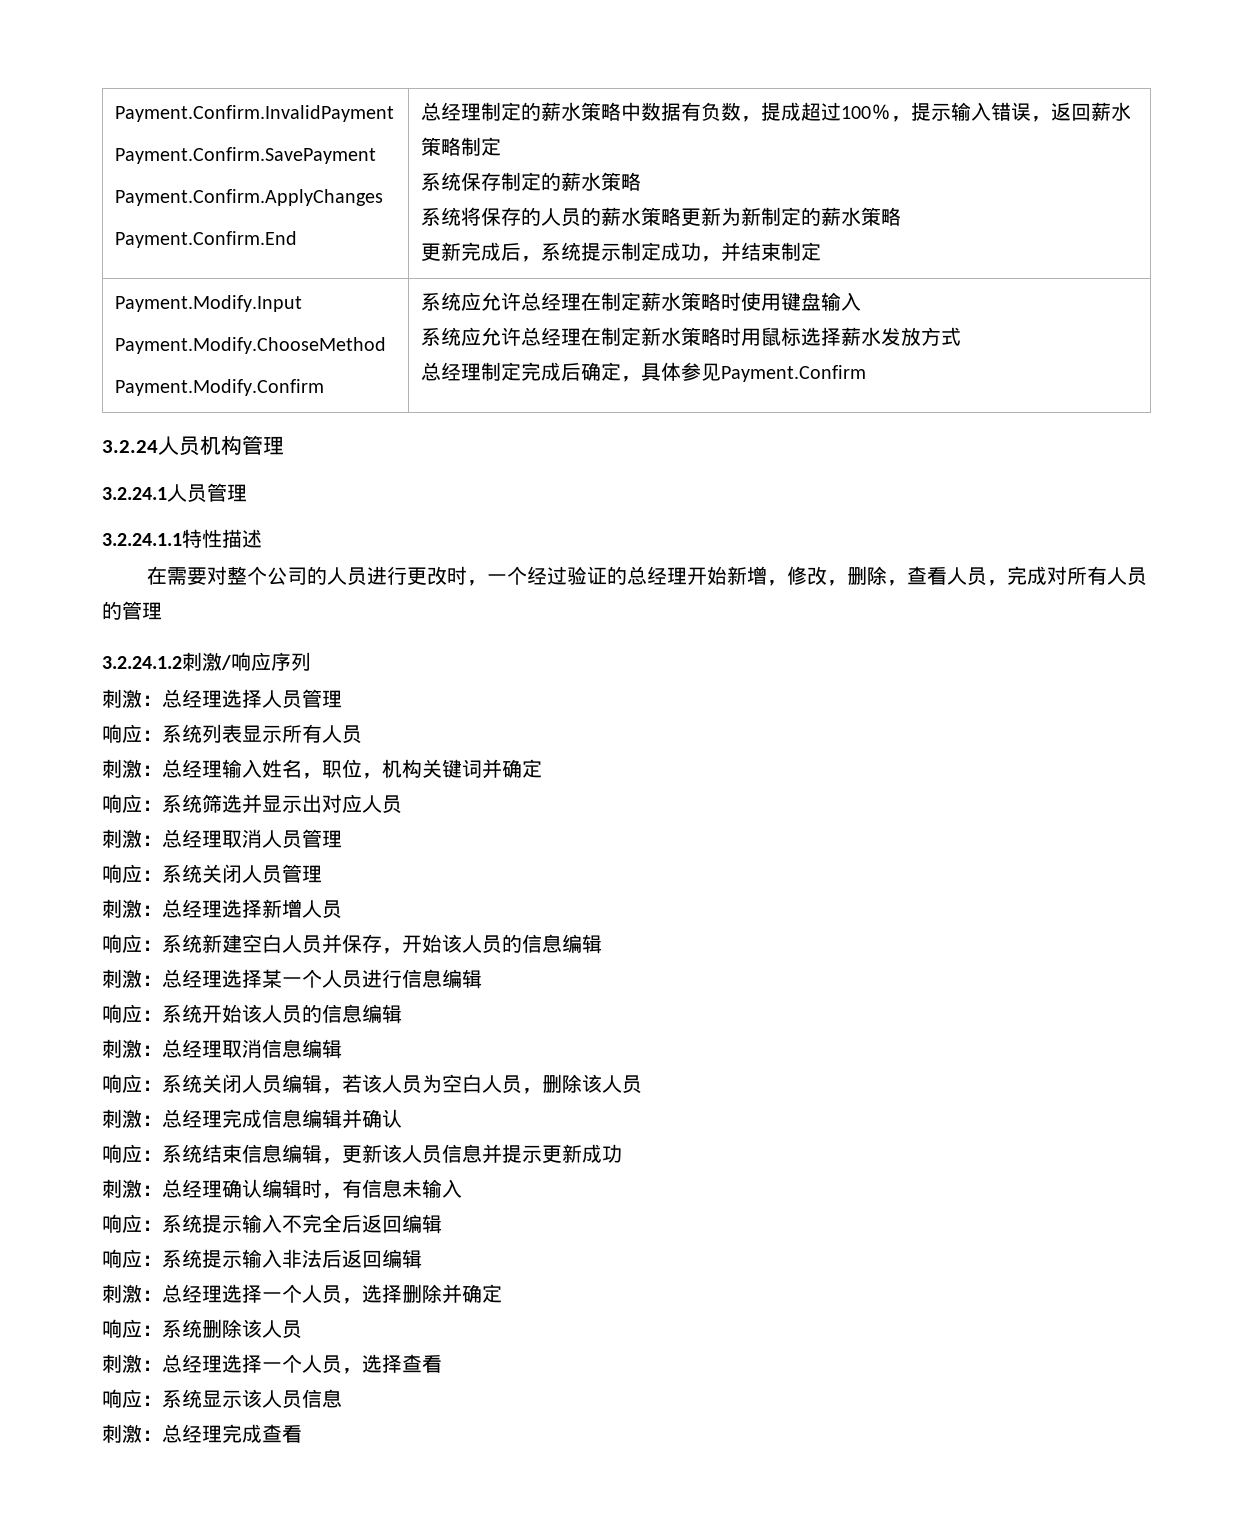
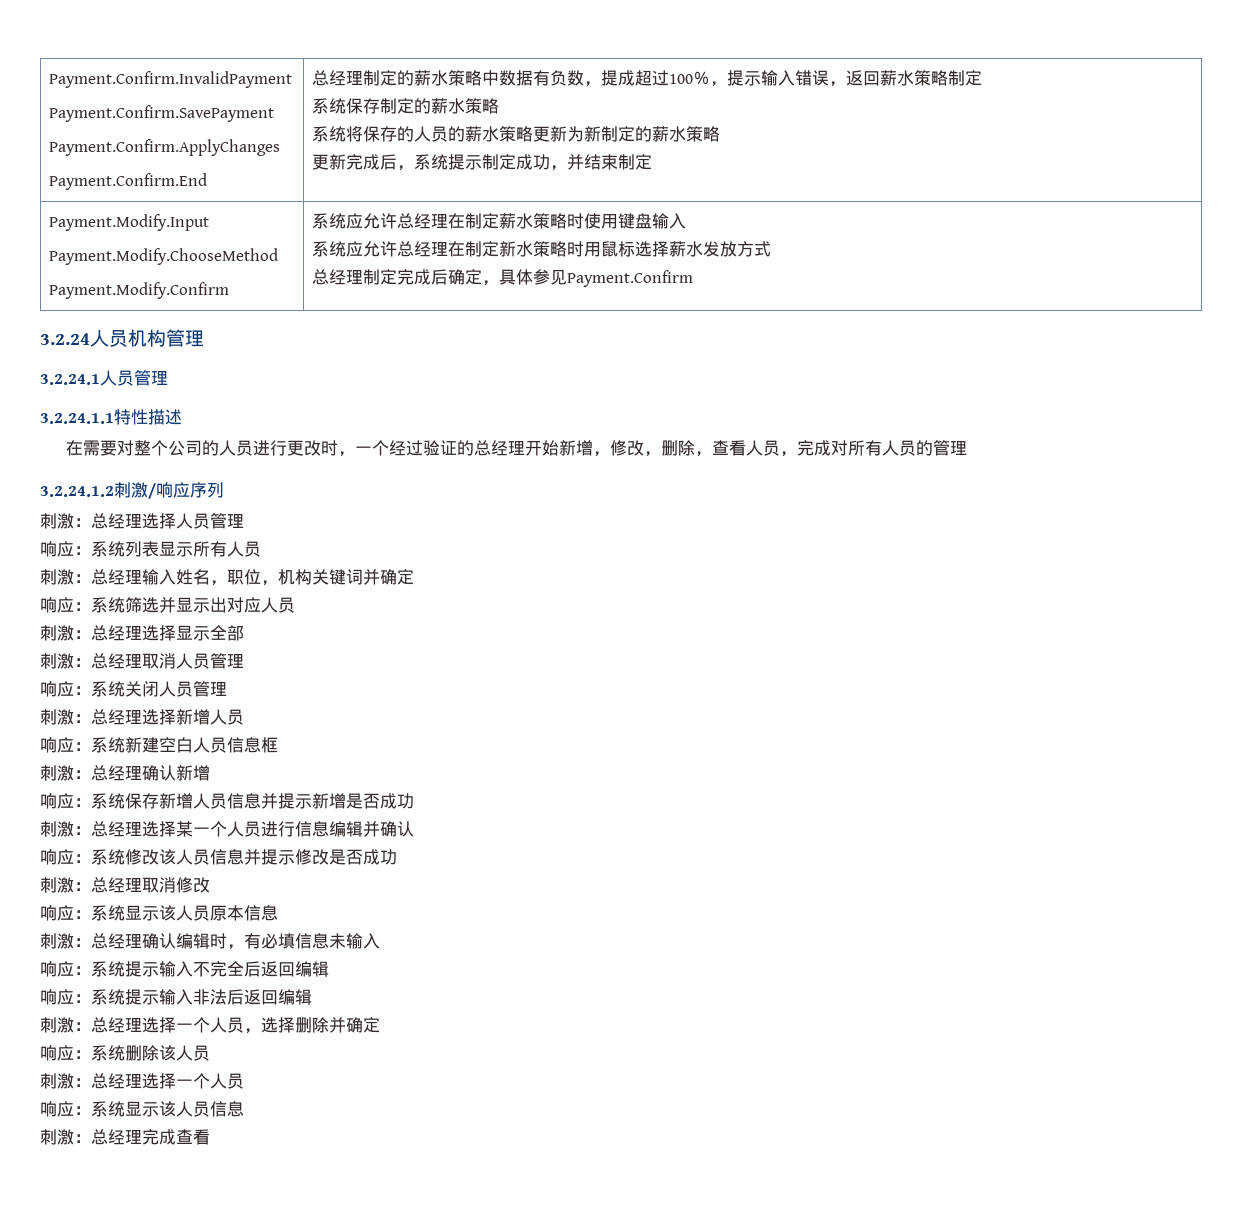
(402, 804) none -> [40,625,244,641] // 刺激：总经理选择显示全部
[322,934,602,954] 并保存，开始该人员的信息编辑 -> [227,737,278,753] [40,765,210,781] [40,793,414,809] 信息框 // 刺激：总经理确认新增 // 响应：系统保存新增人员信息并提示新增是否成功
[102,1004,402,1024] [102,1039,342,1059] [102,1074,642,1094] [102,1109,402,1129] [102,1144,622,1164] // 响应：系统开始该人员的信息编辑 // 刺激：总经理取消信息编辑 // 响应：系统关闭人员编辑，若该人员为空白人员，删除该人员 // 刺激：总经理完成信息编辑并确认 // 响应：系统结束信息编辑，更新该人员信息并提示更新成功 -> [363,821,414,837] [40,849,397,865] [40,877,210,893] [40,905,278,921] 并确认 // 响应：系统修改该人员信息并提示修改是否成功 // 刺激：总经理取消修改 // 响应：系统显示该人员原本信息
(362, 1188) none -> [261,933,295,949] 必填
[342,1354,442,1374] ，选择查看 -> (244, 1081) none

